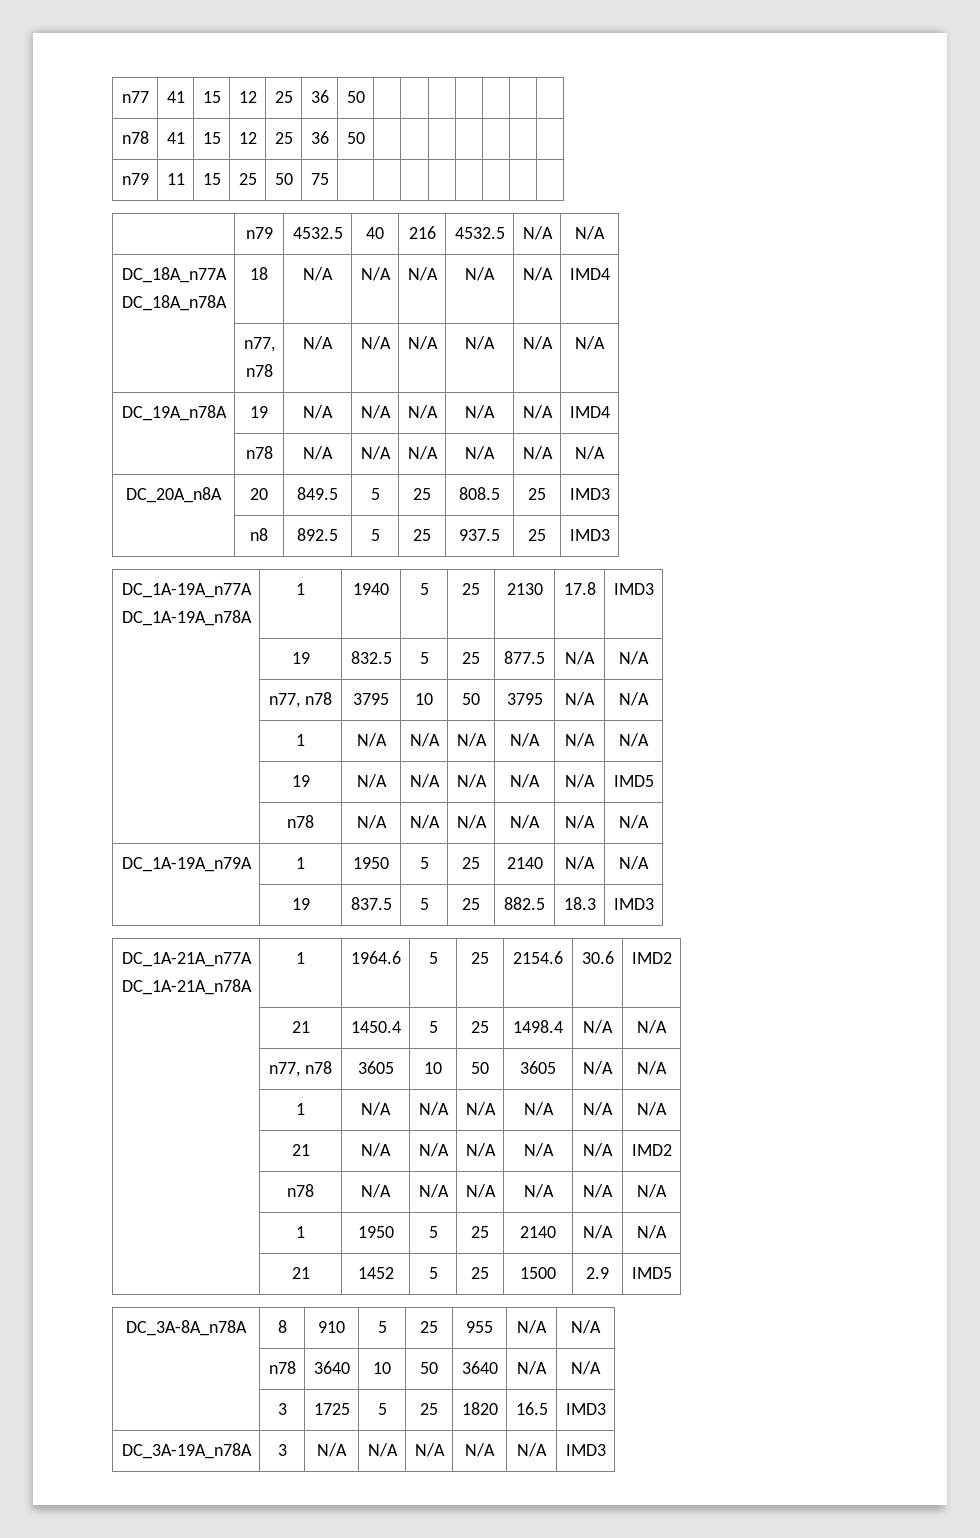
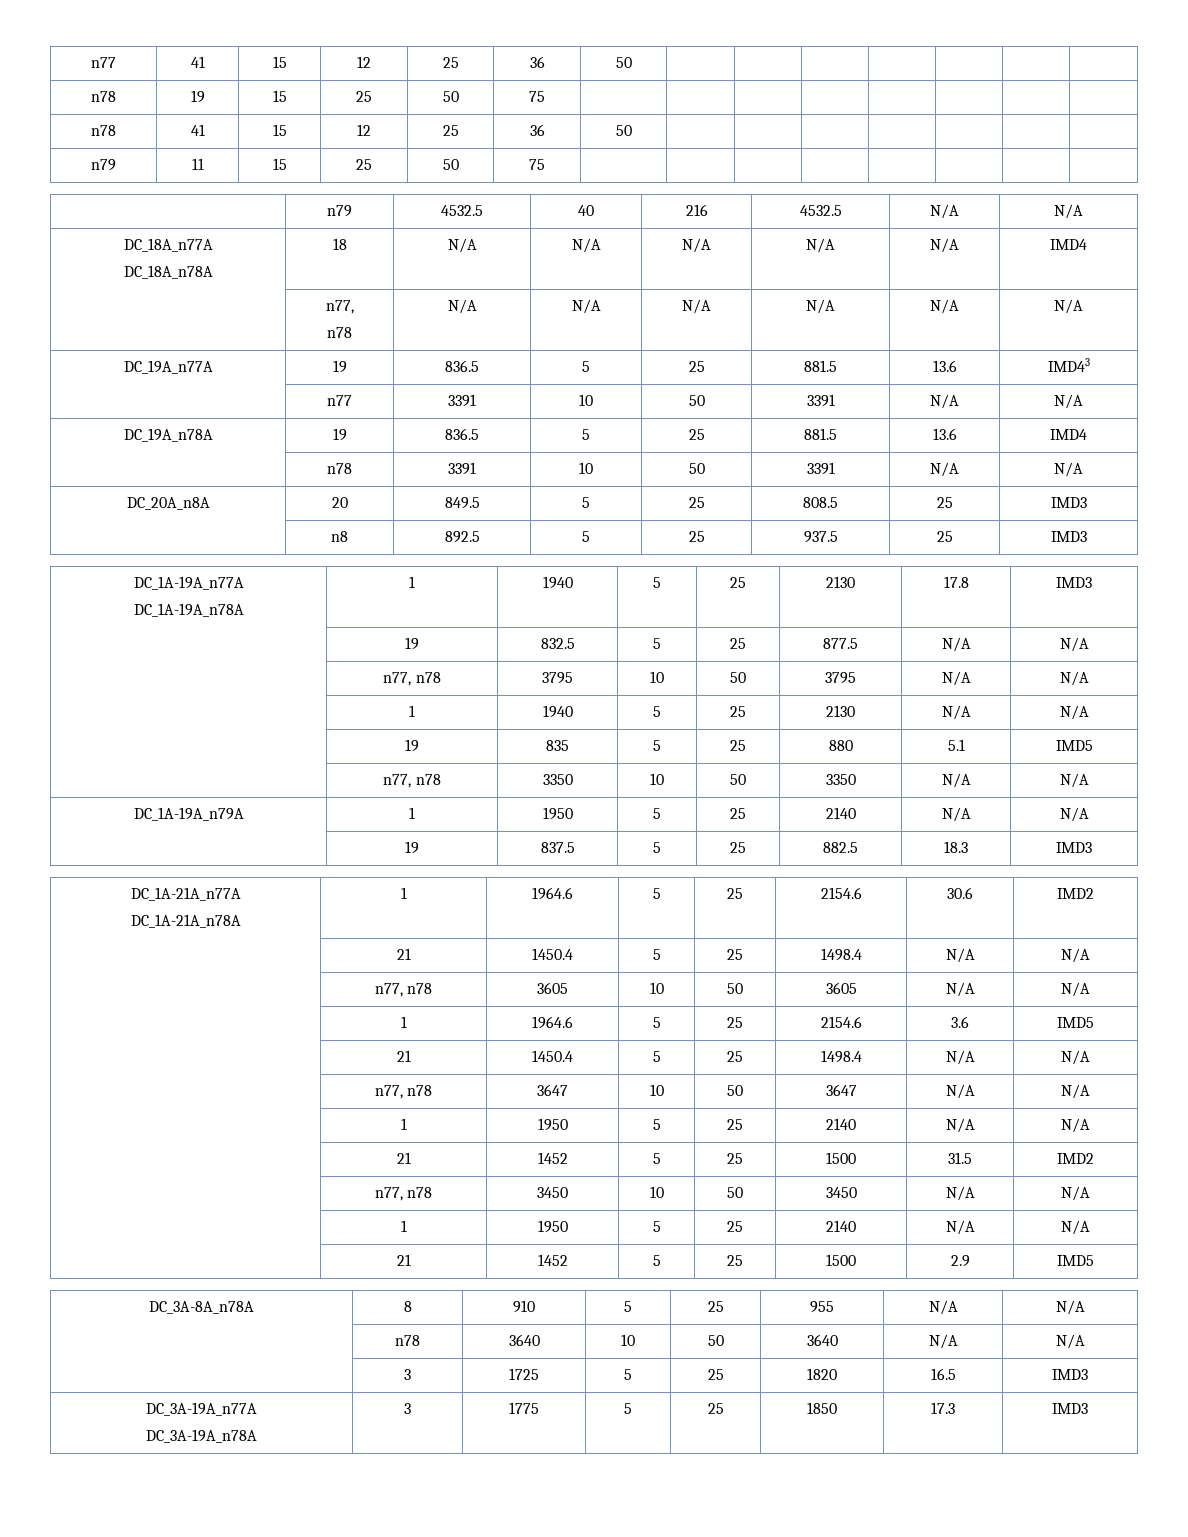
(365, 97) none -> [91,91,116,102] [190,90,205,103] [272,90,287,102] [356,91,372,102] [442,91,459,102] [529,91,545,102] // n78 | 19 | 15 | 25 | 50 | 75 | | | | | | | |
[121,405,227,421] [250,406,268,418] [303,405,333,419] [360,405,391,419] [407,405,438,419] [465,405,495,419] [522,405,553,419] [569,406,610,418] [245,446,273,459] [303,446,333,460] [360,446,391,460] [407,446,438,460] [465,446,495,460] DC_19A_n78A | 19 | N/A | N/A | N/A | N/A | N/A | IMD4 // | n78 | N/A | N/A | N/A | N/A -> [123,360,213,374] [332,360,347,373] [445,360,479,372] [582,361,590,372] [688,361,705,372] [804,360,837,372] [932,360,957,372] [1047,358,1090,372] [327,395,352,406] [448,394,476,407] [579,394,593,406] [688,395,705,406] [806,394,835,407] [930,394,959,409] [1054,394,1083,409] [123,428,213,442] [332,428,347,441] [445,428,479,440] [582,429,590,440] [688,429,705,440] [804,428,837,440] [932,428,957,440] [1050,429,1087,440] [327,463,352,474] [448,462,476,475] [579,462,593,474] [688,463,705,474] [806,462,835,475] DC_19A_n77A | 19 | 836.5 | 5 | 25 | 881.5 | 13.6 | IMD43 // | n77 | 3391 | 10 | 50 | 3391 | N/A | N/A // DC_19A_n78A | 19 | 836.5 | 5 | 25 | 881.5 | 13.6 | IMD4 // | n78 | 3391 | 10 | 50 | 3391
[356,733,387,747] [409,733,440,747] [456,733,487,747] [510,733,540,747] [565,733,595,747] [619,733,649,747] [291,775,310,787] [356,774,387,788] [409,774,440,788] [456,774,487,788] [510,774,540,788] [565,774,595,788] [613,775,654,787] [287,815,314,828] [356,815,387,829] [409,815,440,829] [456,815,487,829] [510,815,540,829] N/A | N/A | N/A | N/A | N/A | N/A // | 19 | N/A | N/A | N/A | N/A | N/A | IMD5 // | n78 | N/A | N/A | N/A | N/A -> [542,705,573,718] [653,706,661,717] [730,706,746,717] [826,705,855,717] [941,705,971,720] [1059,705,1089,720] [405,739,419,752] [546,740,569,751] [653,740,661,751] [730,740,746,751] [828,740,853,751] [947,739,965,751] [1055,740,1093,751] [383,774,441,788] [542,774,573,785] [650,773,664,785] [730,774,746,785] [825,774,856,785] 1940 | 5 | 25 | 2130 | N/A | N/A // | 19 | 835 | 5 | 25 | 880 | 5.1 | IMD5 // | n77, n78 | 3350 | 10 | 50 | 3350
[361,1102,391,1116] [418,1102,449,1116] [465,1102,496,1116] [523,1102,554,1116] [583,1102,613,1116] [637,1102,667,1116] [291,1144,310,1156] [361,1143,391,1157] [418,1143,449,1157] [465,1143,496,1157] [523,1143,554,1157] [583,1143,613,1157] [631,1144,672,1156] [287,1184,314,1197] [361,1184,391,1198] [418,1184,449,1198] [465,1184,496,1198] [523,1184,554,1198] N/A | N/A | N/A | N/A | N/A | N/A // | 21 | N/A | N/A | N/A | N/A | N/A | IMD2 // | n78 | N/A | N/A | N/A | N/A -> [532,1016,573,1029] [652,1017,661,1028] [727,1017,743,1028] [820,1016,862,1028] [951,1016,969,1028] [1057,1017,1094,1028] [396,1050,411,1062] [532,1050,573,1062] [652,1051,661,1062] [727,1051,743,1062] [820,1050,862,1063] [945,1050,975,1065] [1061,1050,1090,1065] [374,1085,433,1099] [537,1084,568,1096] [649,1084,664,1096] [727,1085,743,1096] [825,1084,857,1096] [945,1084,975,1099] [1061,1084,1090,1099] [400,1118,407,1130] [537,1118,568,1131] [652,1119,661,1130] [727,1119,743,1130] [826,1118,856,1130] [945,1118,975,1133] [1061,1118,1090,1133] [396,1152,411,1164] [537,1152,568,1164] [652,1153,661,1164] [727,1153,743,1164] [826,1152,856,1164] [948,1152,972,1164] [1057,1153,1094,1164] [374,1187,433,1201] [537,1187,568,1198] [649,1186,664,1198] [727,1187,743,1198] [825,1187,857,1198] 1964.6 | 5 | 25 | 2154.6 | 3.6 | IMD5 // | 21 | 1450.4 | 5 | 25 | 1498.4 | N/A | N/A // | n77, n78 | 3647 | 10 | 50 | 3647 | N/A | N/A // | 1 | 1950 | 5 | 25 | 2140 | N/A | N/A // | 21 | 1452 | 5 | 25 | 1500 | 31.5 | IMD2 // | n77, n78 | 3450 | 10 | 50 | 3450
(606, 1409) none -> [146,1402,257,1416] DC_3A-19A_n77A //
[317,1443,347,1457] [367,1443,398,1457] [414,1443,445,1457] [465,1443,495,1457] [517,1443,547,1457] N/A | N/A | N/A | N/A | N/A -> [509,1402,539,1414] [624,1403,632,1414] [707,1403,724,1414] [807,1402,837,1414] [931,1402,955,1414] 1775 | 5 | 25 | 1850 | 17.3

